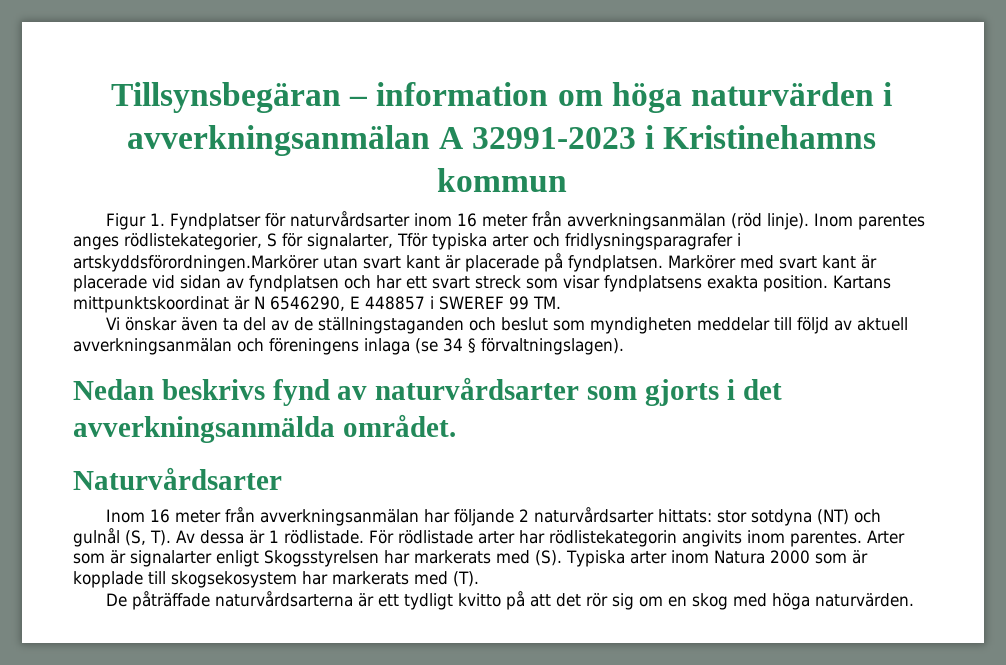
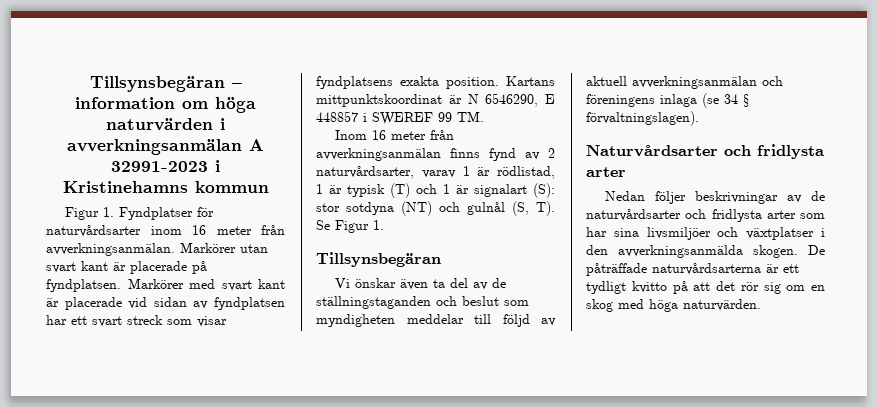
[567,213,926,230] [73,233,741,250] [73,255,319,272] avverkningsanmälan (röd linje). Inom parentes anges rödlistekategorier, S för signalarter, Tför typiska arter och fridlysningsparagrafer i artskyddsförordningen.Markörer -> [46,242,236,256] avverkningsanmälan. Markörer
[344,275,371,289] och -> (285, 303) none
(561, 302) none -> [335,130,455,140] [316,148,555,161] [316,166,555,179] [316,183,555,198] [316,201,555,216] [316,220,384,233] [316,252,441,267] // Inom 16 meter från avverkningsanmälan finns fynd av 2 naturvårdsarter, varav 1 är rödlistad, 1 är typisk (T) och 1 är signalart (S): stor sotdyna (NT) och gulnål (S, T). Se Figur 1. // Tillsynsbegäran
[73,377,782,406] [73,414,456,443] [73,467,282,490] [106,507,882,526] [73,528,905,547] [73,550,868,567] [73,571,479,588] Nedan beskrivs fynd av naturvårdsarter som gjorts i det avverkningsanmälda området. // Naturvårdsarter // Inom 16 meter från avverkningsanmälan har följande 2 naturvårdsarter hittats: stor sotdyna (NT) och gulnål (S, T). Av dessa är 1 rödlistade. För rödlistade arter har rödlistekategorin angivits inom parentes. Arter som är signalarter enligt Skogsstyrelsen har markerats med (S). Typiska arter inom Natura 2000 som är kopplade till skogsekosystem har markerats med (T). // -> [586,144,824,159] [586,167,626,177] [605,191,825,204] [586,209,825,222] [586,227,825,240] [586,245,798,258] Naturvårdsarter och fridlysta arter // Nedan följer beskrivningar av de naturvårdsarter och fridlysta arter som har sina livsmiljöer och växtplatser i den avverkningsanmälda skogen.

